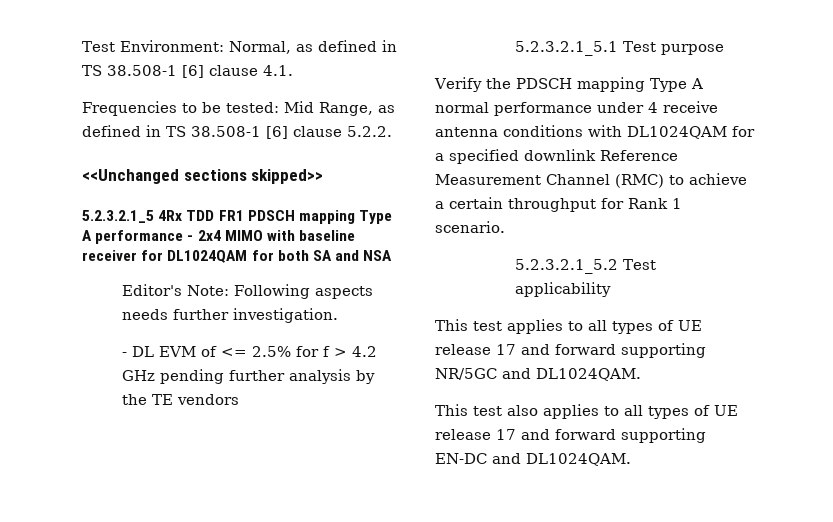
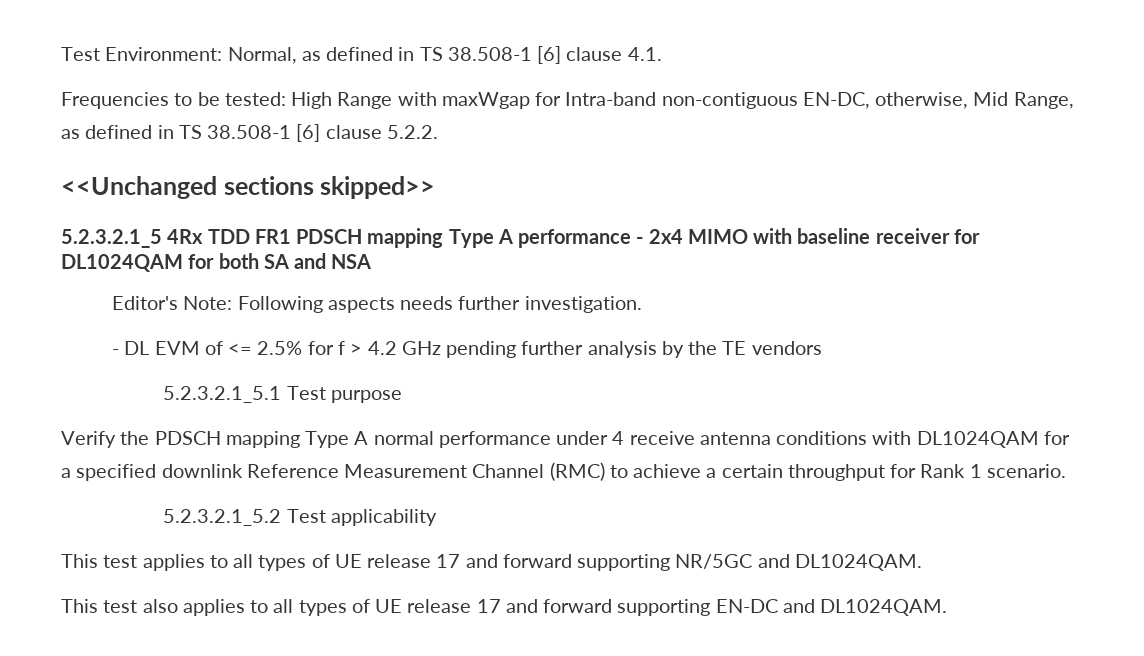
(279, 107) none -> [291,92,969,109] High Range with maxWgap for Intra-band non-contiguous EN-DC, otherwise,

